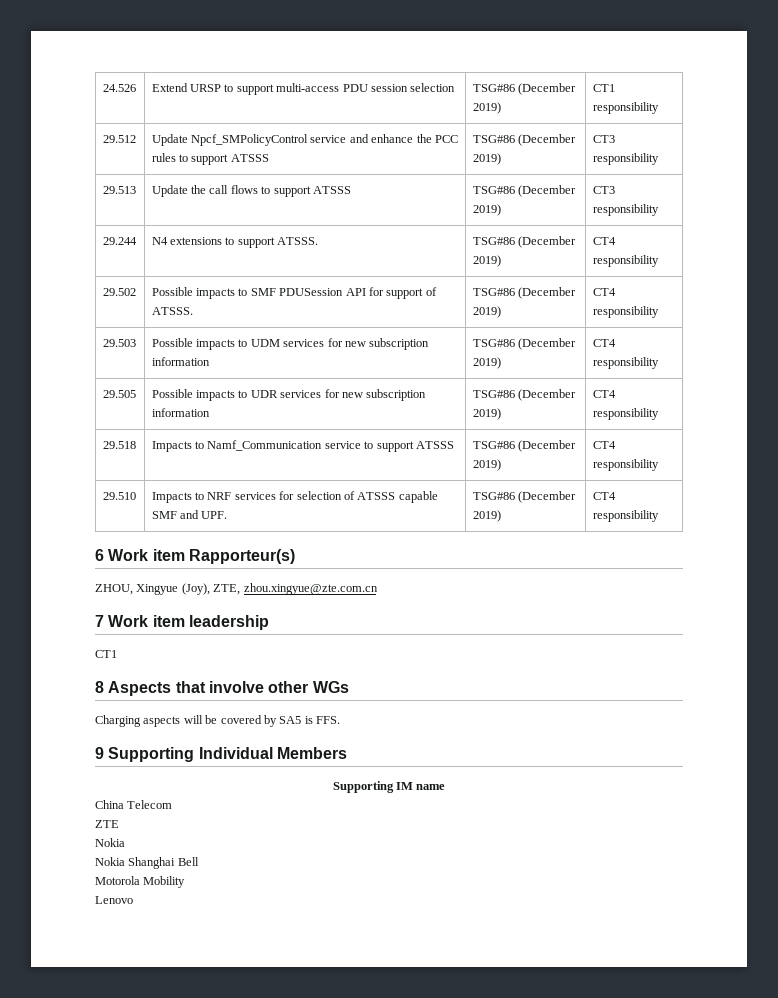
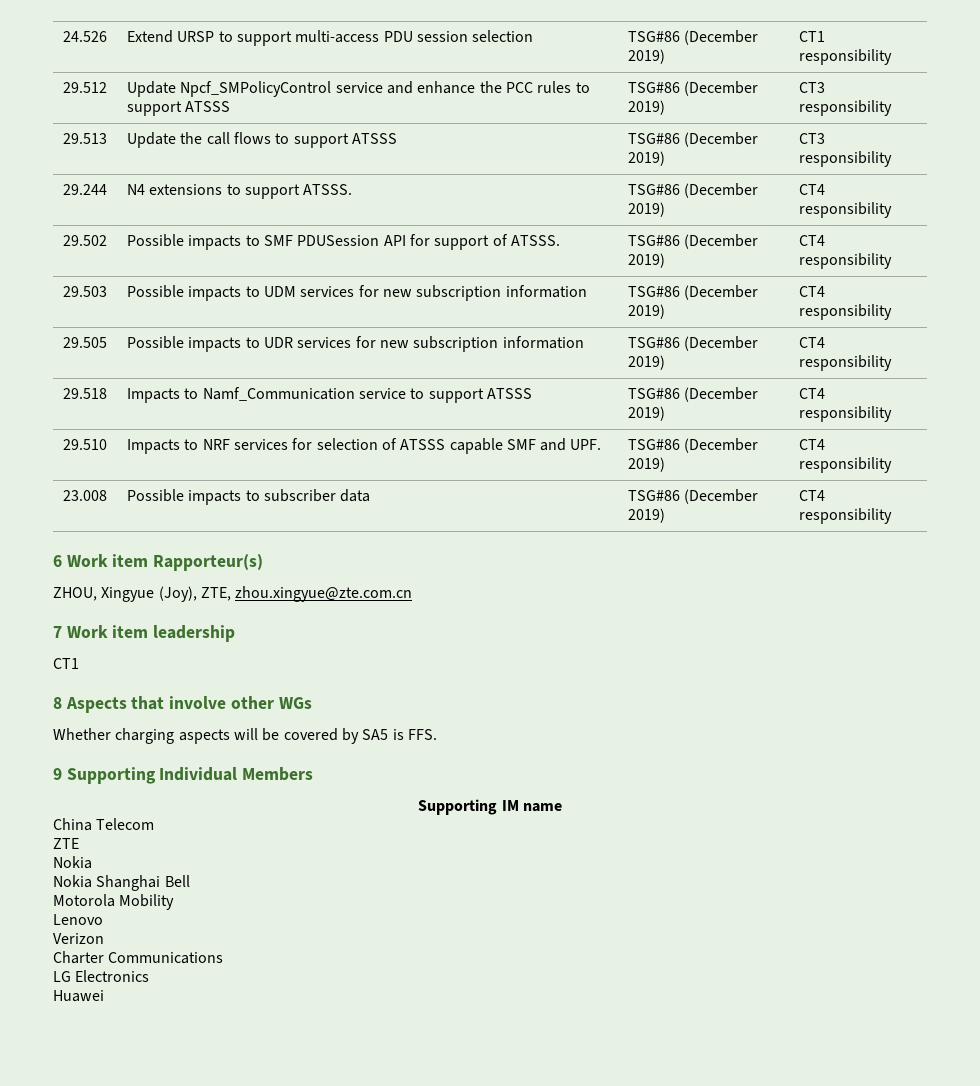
(659, 516) none -> [62,490,107,501] [126,489,371,505] [627,489,759,504] [627,508,665,523] [798,490,825,501] [798,508,892,524] // 23.008 | Possible impacts to subscriber data | TSG#86 (December 2019) | CT4 responsibility
[95,715,141,727] Charging -> [53,728,175,744] Whether charging
(133, 900) none -> [53,933,104,944] [53,951,224,964] [53,970,150,982] [53,990,104,1002] // Verizon // Charter Communications // LG Electronics // Huawei

